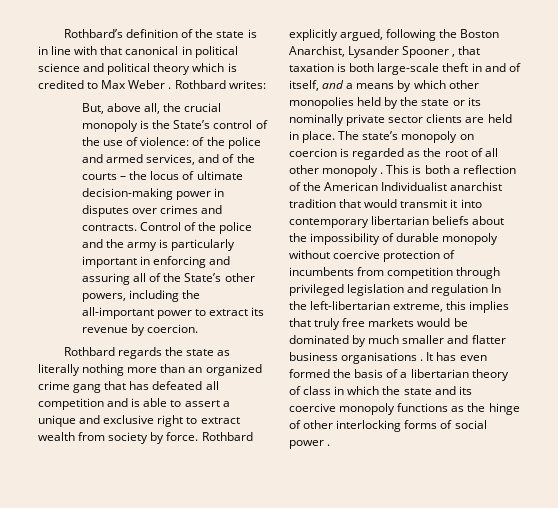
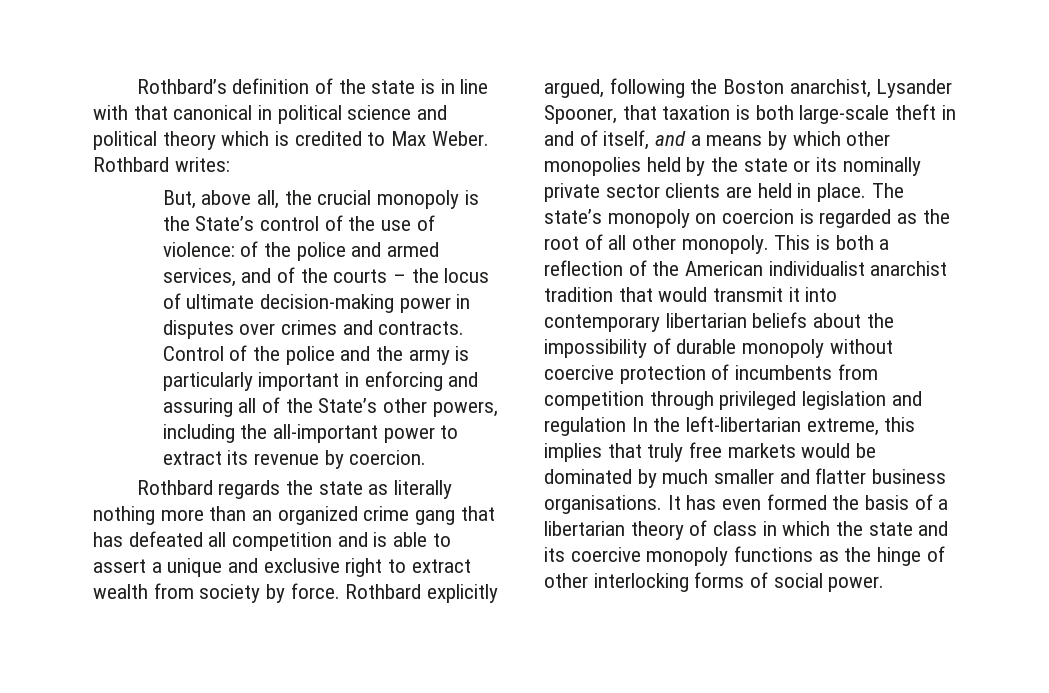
[128,80,172,89] Weber . -> [431,131,489,146] Weber.
[289,46,456,58] Anarchist, Lysander Spooner , -> [789,79,953,98] [544,105,617,124] anarchist, Lysander Spooner,
[322,165,384,177] monopoly . -> [681,235,769,254] monopoly.
[381,182,448,191] Individualist -> [768,261,865,276] individualist
[341,352,424,364] organisations . -> [544,495,662,514] organisations.
[289,440,331,449] power . -> [828,576,885,592] power.

